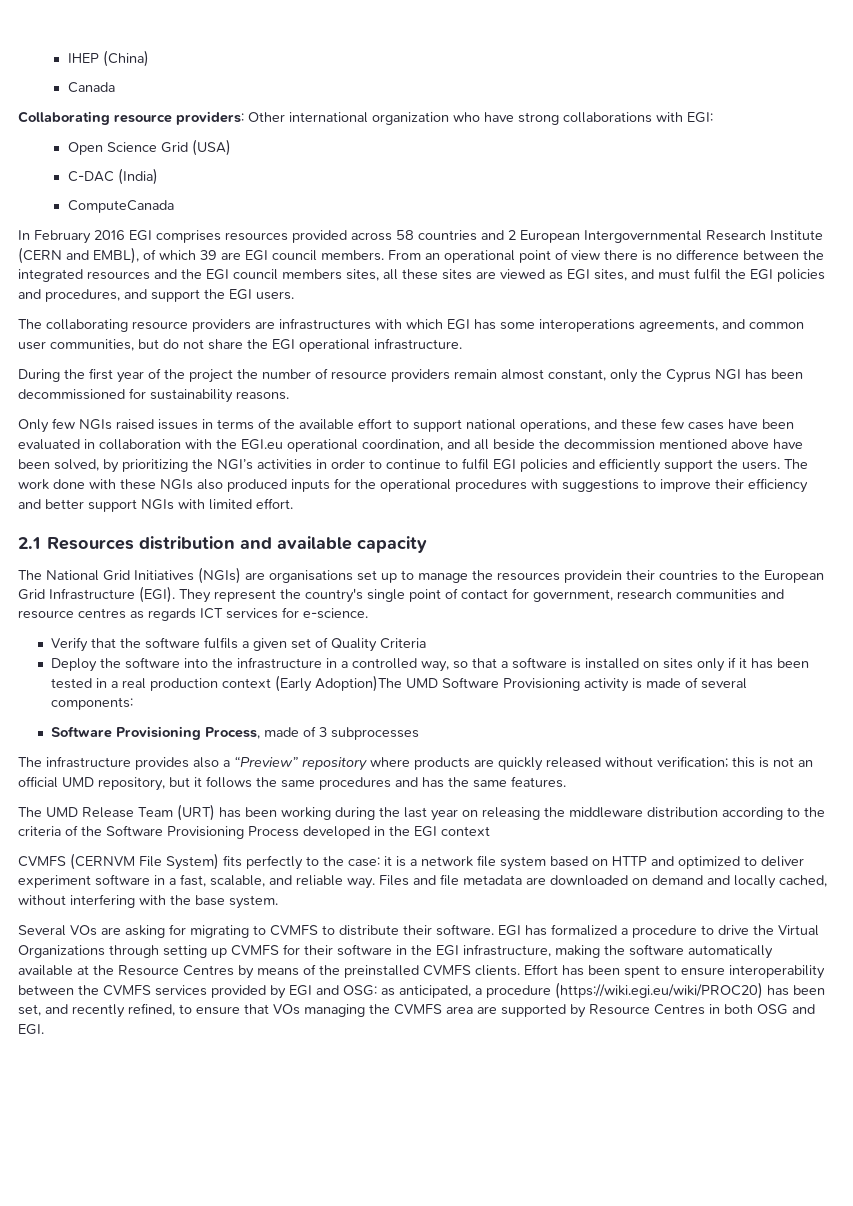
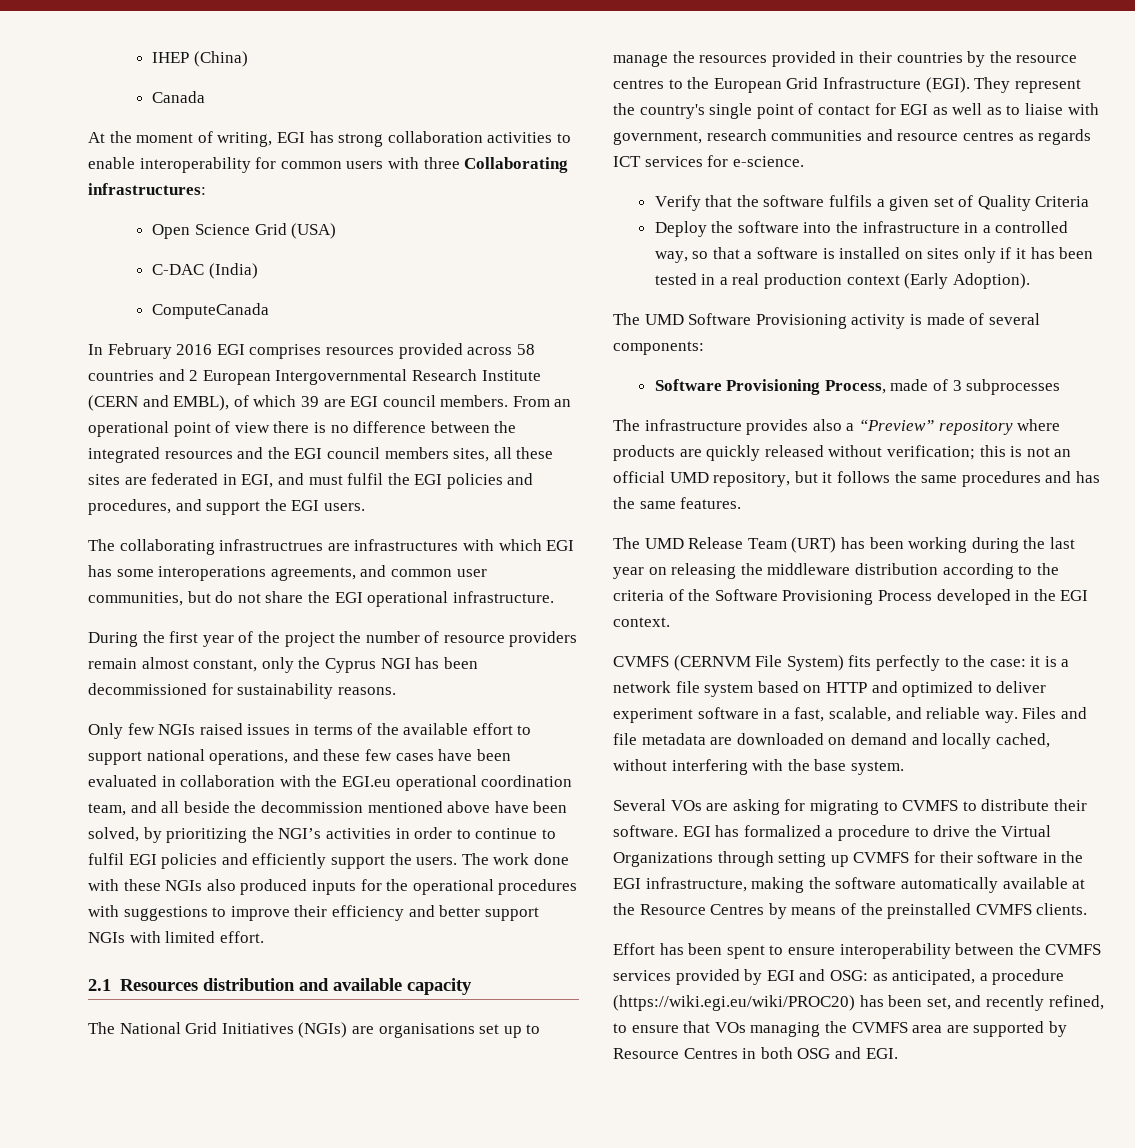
[18,111,713,125] Collaborating resource providers: Other international organization who have strong collaborations with EGI: -> [88,131,571,147] [88,157,569,173] [88,183,206,195] At the moment of writing, EGI has strong collaboration activities to enable interoperability for common users with three Collaborating infrastructures:
[500,269,627,281] viewed as EGI sites, -> [151,473,274,488] federated in EGI,
[132,319,251,332] resource providers -> [219,539,324,551] infrastructrues
[362,439,443,451] coordination, -> [481,775,573,787] [88,803,126,816] coordination team,
[564,570,718,583] providein their countries -> [771,51,1078,67] [613,79,664,89] provided in their countries by the resource centres
(529, 593) none -> [900,103,1099,115] EGI as well as to liaise with
[314,675,402,692] Adoption)The -> [952,273,1030,289] [613,313,640,325] Adoption). // The
[441,826,490,836] context -> [613,617,670,627] context.
(520, 970) none -> (1088, 909) //

